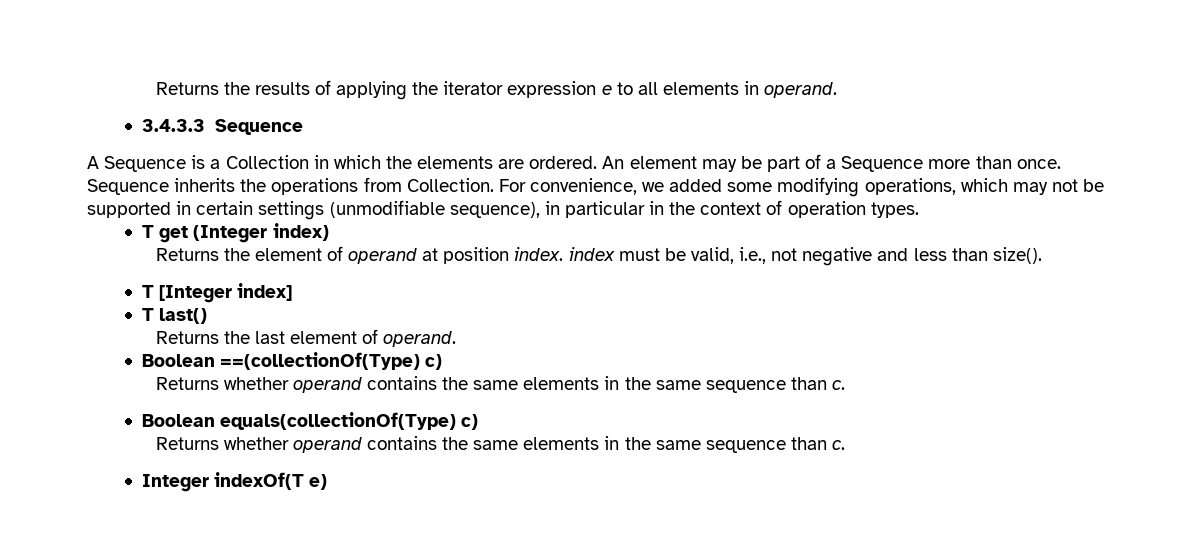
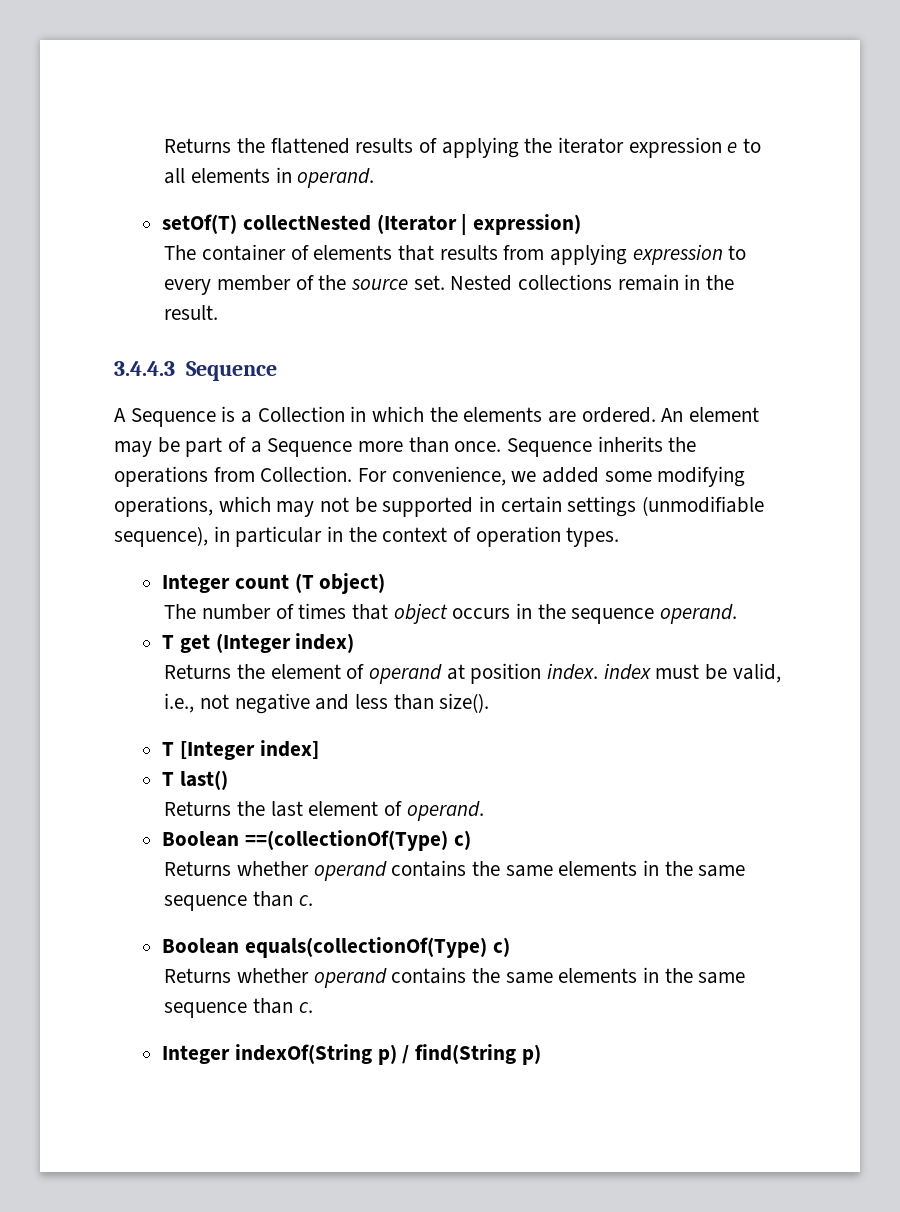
[155,82,250,95] Returns the -> [164,138,350,154] Returns the flattened
[142,119,206,132] 3.4.3.3 -> [162,214,581,235] [164,244,747,265] [164,274,734,295] [164,305,219,320] [114,361,175,376] setOf(T) collectNested (Iterator | expression) // The container of elements that results from applying expression to every member of the source set. Nested collections remain in the result. // 3.4.4.3
(919, 210) none -> [162,573,386,594] [164,603,737,624] // Integer count (T object) // The number of times that object occurs in the sequence operand.
[214,472,328,490] indexOf(T e) -> [234,1044,541,1065] indexOf(String p) / find(String p)

